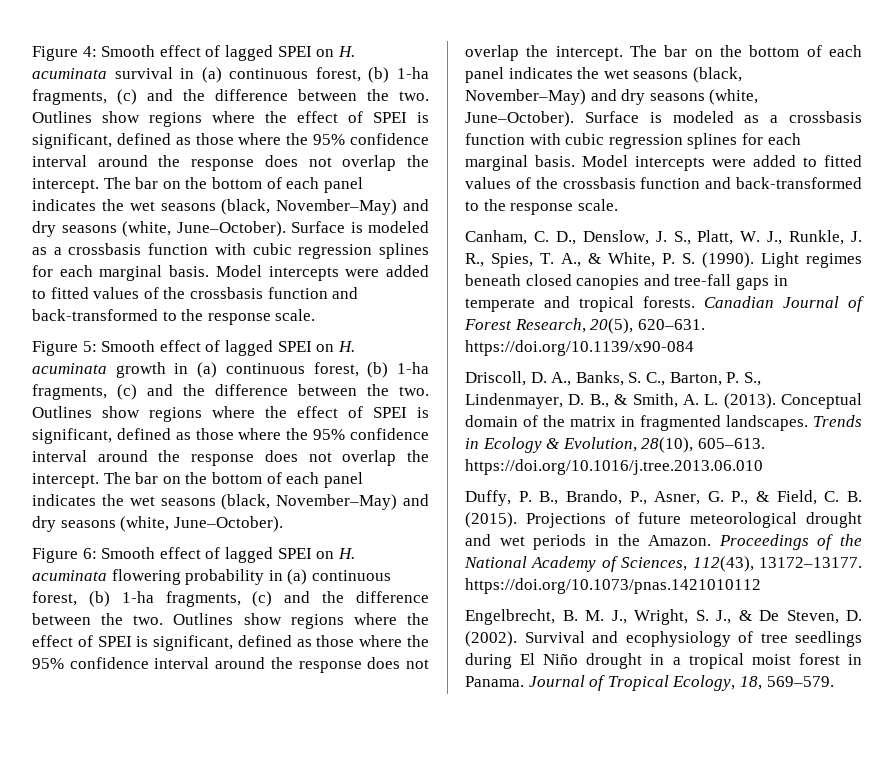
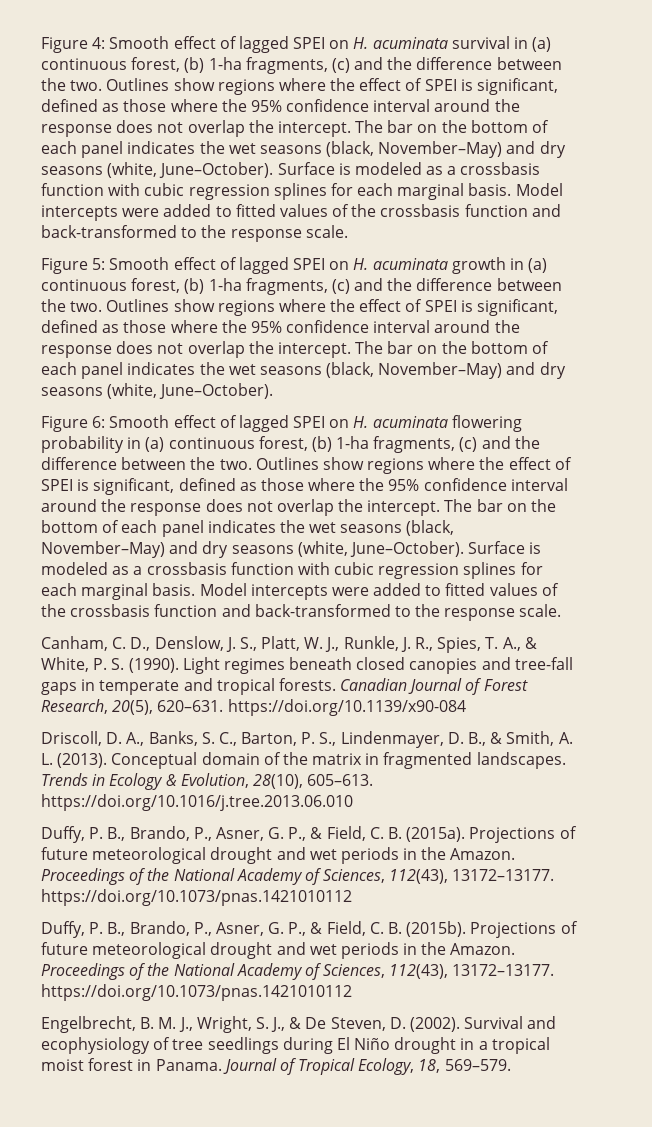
[465,512,517,528] (2015). -> [406,826,577,843] [41,847,516,864] [41,868,555,885] [41,889,352,906] [41,921,467,938] (2015a). Projections of future meteorological drought and wet periods in the Amazon. Proceedings of the National Academy of Sciences, 112(43), 13172–13177. https://doi.org/10.1073/pnas.1421010112 // Duffy, P. B., Brando, P., Asner, G. P., & Field, C. B. (2015b).

